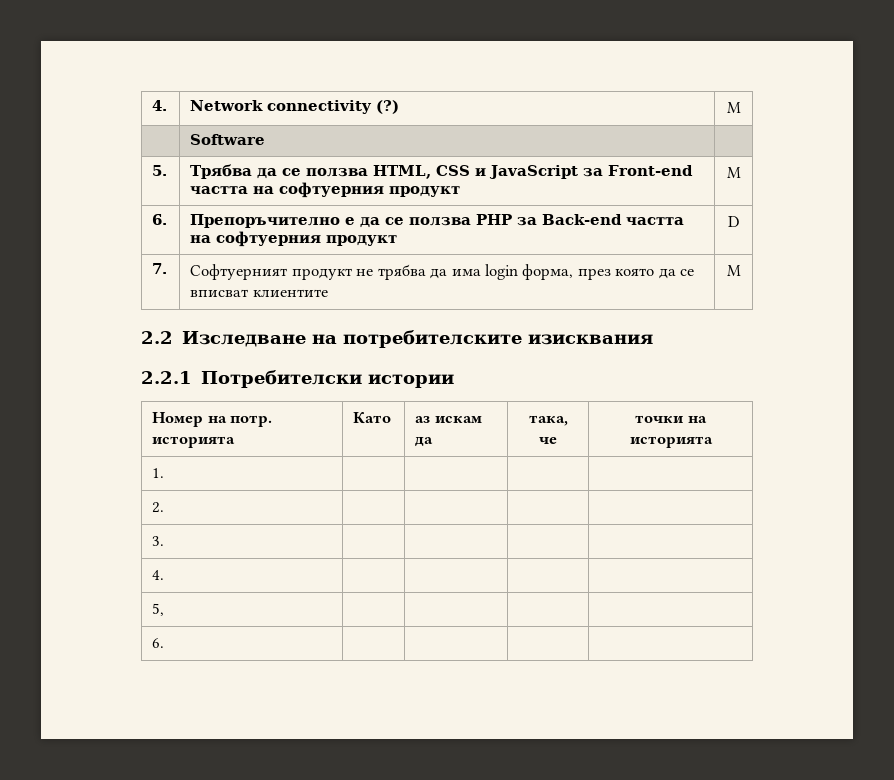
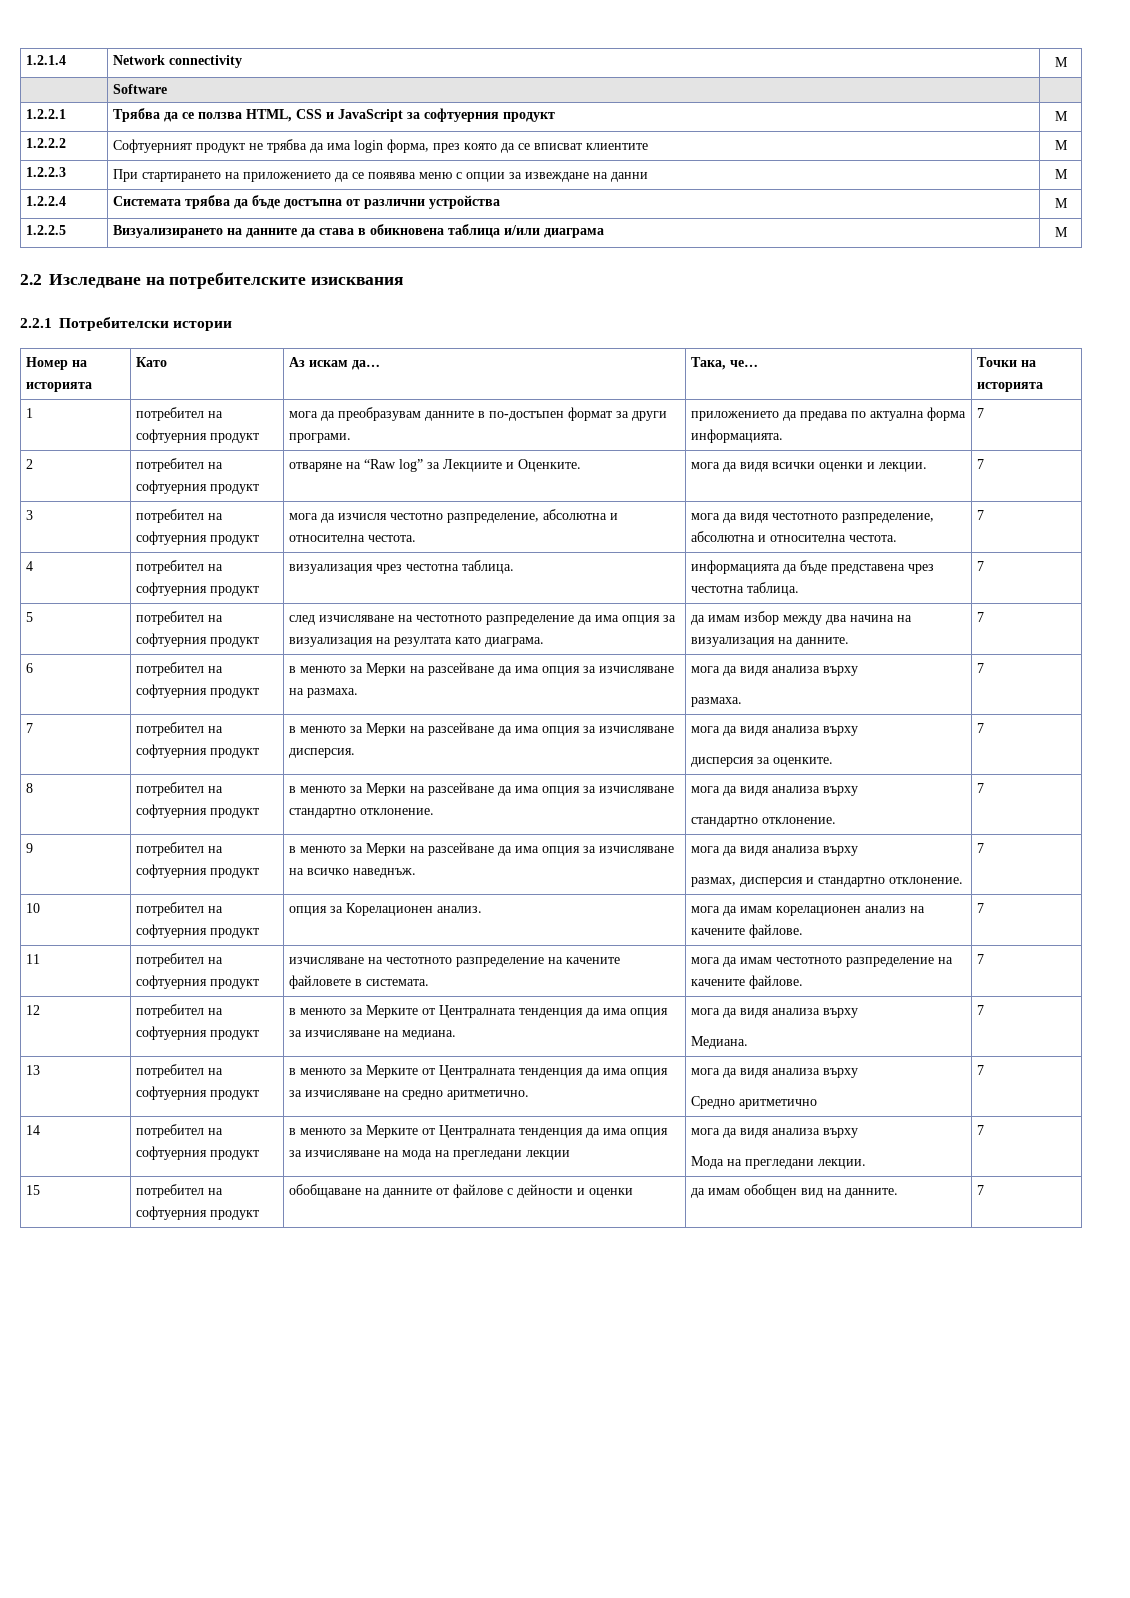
[152,100,168,111] 4. -> [25,55,66,65] 1.2.1.4
[376,100,400,114] (?) -> (242, 61) none
[152,165,168,176] 5. -> [25,109,66,119] 1.2.2.1
[608,165,694,176] [190,186,275,194] Front-end частта на -> (420, 115) none
[152,214,168,225] [190,214,685,228] [190,231,398,247] [727,216,740,227] [152,263,168,274] 6. | Препоръчително е да се ползва PHP за Back-end частта на софтуерния продукт | D // 7. -> [25,138,66,148] 1.2.2.2
(741, 270) none -> [25,167,66,177] [112,169,648,182] [1054,169,1068,179] [25,196,66,206] [112,195,500,209] [1054,198,1068,208] [25,225,66,235] [112,224,604,238] [1054,227,1068,237] // 1.2.2.3 | При стартирането на приложението да се появява меню с опции за извеждане на данни | M // 1.2.2.4 | Системата трябва да бъде достъпна от различни устройства | М // 1.2.2.5 | Визуализирането на данните да става в обикновена таблица и/или диаграма | М
[230,415,273,427] потр. -> (87, 363) none
[415,416,482,423] [415,436,434,447] [528,415,568,426] [539,437,557,444] [635,415,707,423] [629,436,713,448] [152,468,165,478] [152,502,165,513] [152,536,165,546] [152,570,165,580] [152,603,165,616] [152,638,165,648] аз искам да | така, че | точки на историята // 1. | | | | // 2. | | | | // 3. | | | | // 4. | | | | // 5, | | | | // 6. | | | | -> [288,357,380,370] [690,357,758,370] [976,357,1036,367] [976,382,1043,392] [25,408,33,418] [135,407,223,421] [135,429,259,443] [288,407,667,421] [288,433,351,443] [690,407,966,421] [690,429,783,443] [976,408,984,418] [25,459,33,469] [135,458,223,472] [135,480,259,494] [288,459,581,472] [690,462,927,472] [976,459,984,469] [25,510,33,520] [135,509,223,523] [135,531,259,545] [288,509,618,523] [288,535,416,542] [690,513,934,523] [690,531,897,542] [976,510,984,520] [25,561,33,571] [135,560,223,574] [135,582,259,596] [288,560,514,574] [690,560,934,574] [690,582,799,596] [976,561,984,571] [25,612,33,622] [135,611,223,625] [135,633,259,647] [288,615,676,625] [288,637,544,647] [690,611,912,625] [690,637,849,647] [976,612,984,622] [25,663,33,673] [135,662,223,676] [135,684,259,698] [288,662,674,676] [288,688,358,698] [690,666,858,676] [690,697,742,707] [976,663,984,673] [25,723,33,733] [135,722,223,736] [135,744,259,758] [288,722,674,736] [288,748,355,758] [690,726,858,736] [690,757,833,767] [976,723,984,733] [25,783,33,793] [135,782,223,796] [135,804,259,818] [288,782,674,796] [288,808,434,818] [690,786,858,796] [690,817,836,827] [976,783,984,793] [25,843,33,853] [135,842,223,856] [135,864,259,878] [288,842,674,856] [288,868,416,878] [690,846,858,856] [690,877,963,887] [976,843,984,853] [25,903,40,913] [135,902,223,916] [135,924,259,938] [288,903,482,916] [690,906,925,916] [690,924,803,938] [976,903,984,913] [25,954,40,964] [135,953,223,967] [135,975,259,989] [288,957,620,967] [288,975,429,989] [690,957,953,967] [690,975,803,989] [976,954,984,964] [25,1005,40,1015] [135,1004,223,1018] [135,1026,259,1040] [288,1005,668,1018] [288,1030,456,1040] [690,1008,858,1018] [690,1036,748,1049] [976,1005,984,1015] [25,1065,40,1075] [135,1064,223,1078] [135,1086,259,1100] [288,1065,668,1078] [288,1090,529,1100] [690,1068,858,1078] [690,1096,817,1109] [976,1065,984,1075] [25,1125,40,1135] [135,1124,223,1138] [135,1146,259,1160] [288,1125,668,1138] [288,1150,570,1160] [690,1128,858,1138] [690,1156,866,1169] [976,1125,984,1135] [25,1185,40,1195] [135,1184,223,1198] [135,1206,259,1220] [288,1184,633,1198] [690,1184,898,1198] [976,1185,984,1195] Аз искам да… | Така, че… | Точки на историята // 1 | потребител на софтуерния продукт | мога да преобразувам данните в по-достъпен формат за други програми. | приложението да предава по актуална форма информацията. | 7 // 2 | потребител на софтуерния продукт | отваряне на “Raw log” за Лекциите и Оценките. | мога да видя всички оценки и лекции. | 7 // 3 | потребител на софтуерния продукт | мога да изчисля честотно разпределение, абсолютна и относителна честота. | мога да видя честотното разпределение, абсолютна и относителна честота. | 7 // 4 | потребител на софтуерния продукт | визуализация чрез честотна таблица. | информацията да бъде представена чрез честотна таблица. | 7 // 5 | потребител на софтуерния продукт | след изчисляване на честотното разпределение да има опция за визуализация на резултата като диаграма. | да имам избор между два начина на визуализация на данните. | 7 // 6 | потребител на софтуерния продукт | в менюто за Мерки на разсейване да има опция за изчисляване на размаха. | мога да видя анализа върху // размаха. | 7 // 7 | потребител на софтуерния продукт | в менюто за Мерки на разсейване да има опция за изчисляване дисперсия. | мога да видя анализа върху // дисперсия за оценките. | 7 // 8 | потребител на софтуерния продукт | в менюто за Мерки на разсейване да има опция за изчисляване стандартно отклонение. | мога да видя анализа върху // стандартно отклонение. | 7 // 9 | потребител на софтуерния продукт | в менюто за Мерки на разсейване да има опция за изчисляване на всичко наведнъж. | мога да видя анализа върху // размах, дисперсия и стандартно отклонение. | 7 // 10 | потребител на софтуерния продукт | опция за Корелационен анализ. | мога да имам корелационен анализ на качените файлове. | 7 // 11 | потребител на софтуерния продукт | изчисляване на честотното разпределение на качените файловете в системата. | мога да имам честотното разпределение на качените файлове. | 7 // 12 | потребител на софтуерния продукт | в менюто за Мерките от Централната тенденция да има опция за изчисляване на медиана. | мога да видя анализа върху // Медиана. | 7 // 13 | потребител на софтуерния продукт | в менюто за Мерките от Централната тенденция да има опция за изчисляване на средно аритметично. | мога да видя анализа върху // Средно аритметично | 7 // 14 | потребител на софтуерния продукт | в менюто за Мерките от Централната тенденция да има опция за изчисляване на мода на прегледани лекции | мога да видя анализа върху // Мода на прегледани лекции. | 7 // 15 | потребител на софтуерния продукт | обобщаване на данните от файлове с дейности и оценки | да имам обобщен вид на данните. | 7

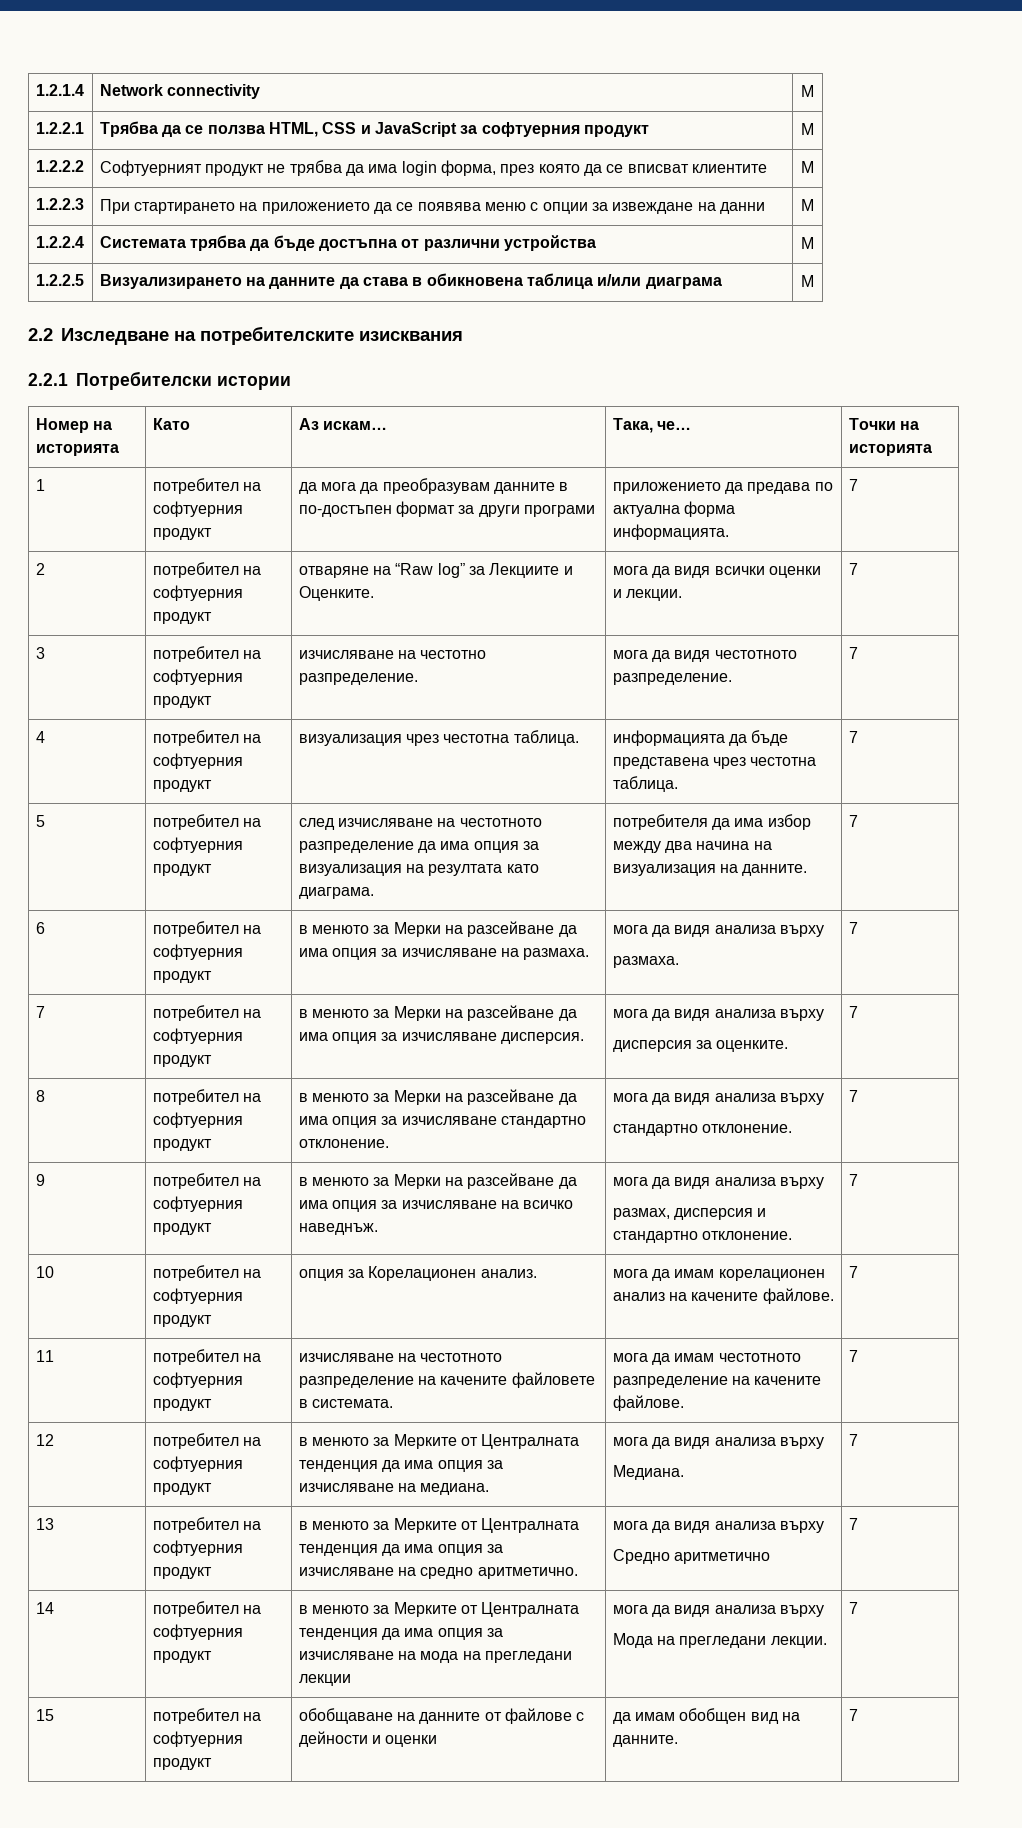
[112,84,167,94] // | Software | -> (814, 91) none
[308,360,380,370] искам да… -> [323,421,388,430] искам…
(259, 438) none -> [298,482,317,494] да
[288,433,351,443] програми. -> [524,505,596,517] програми
[288,509,618,523] [288,535,416,542] мога да изчисля честотно разпределение, абсолютна и относителна честота. -> [298,650,487,659] [298,673,418,685] изчисляване на честотно разпределение.
[841,513,934,523] [690,531,897,542] разпределение, абсолютна и относителна честота. -> [612,673,732,685] разпределение.
[690,615,740,625] да имам -> [612,814,764,830] потребителя да има

